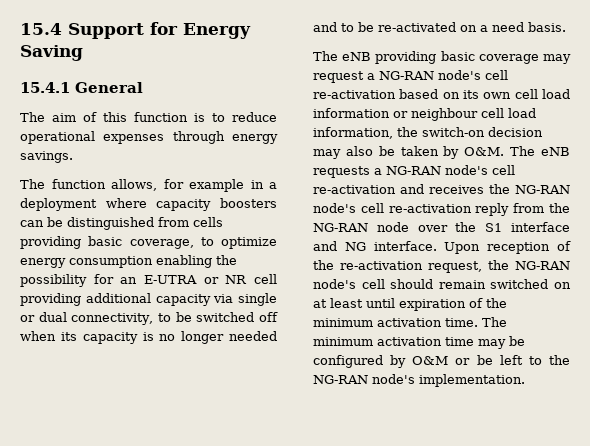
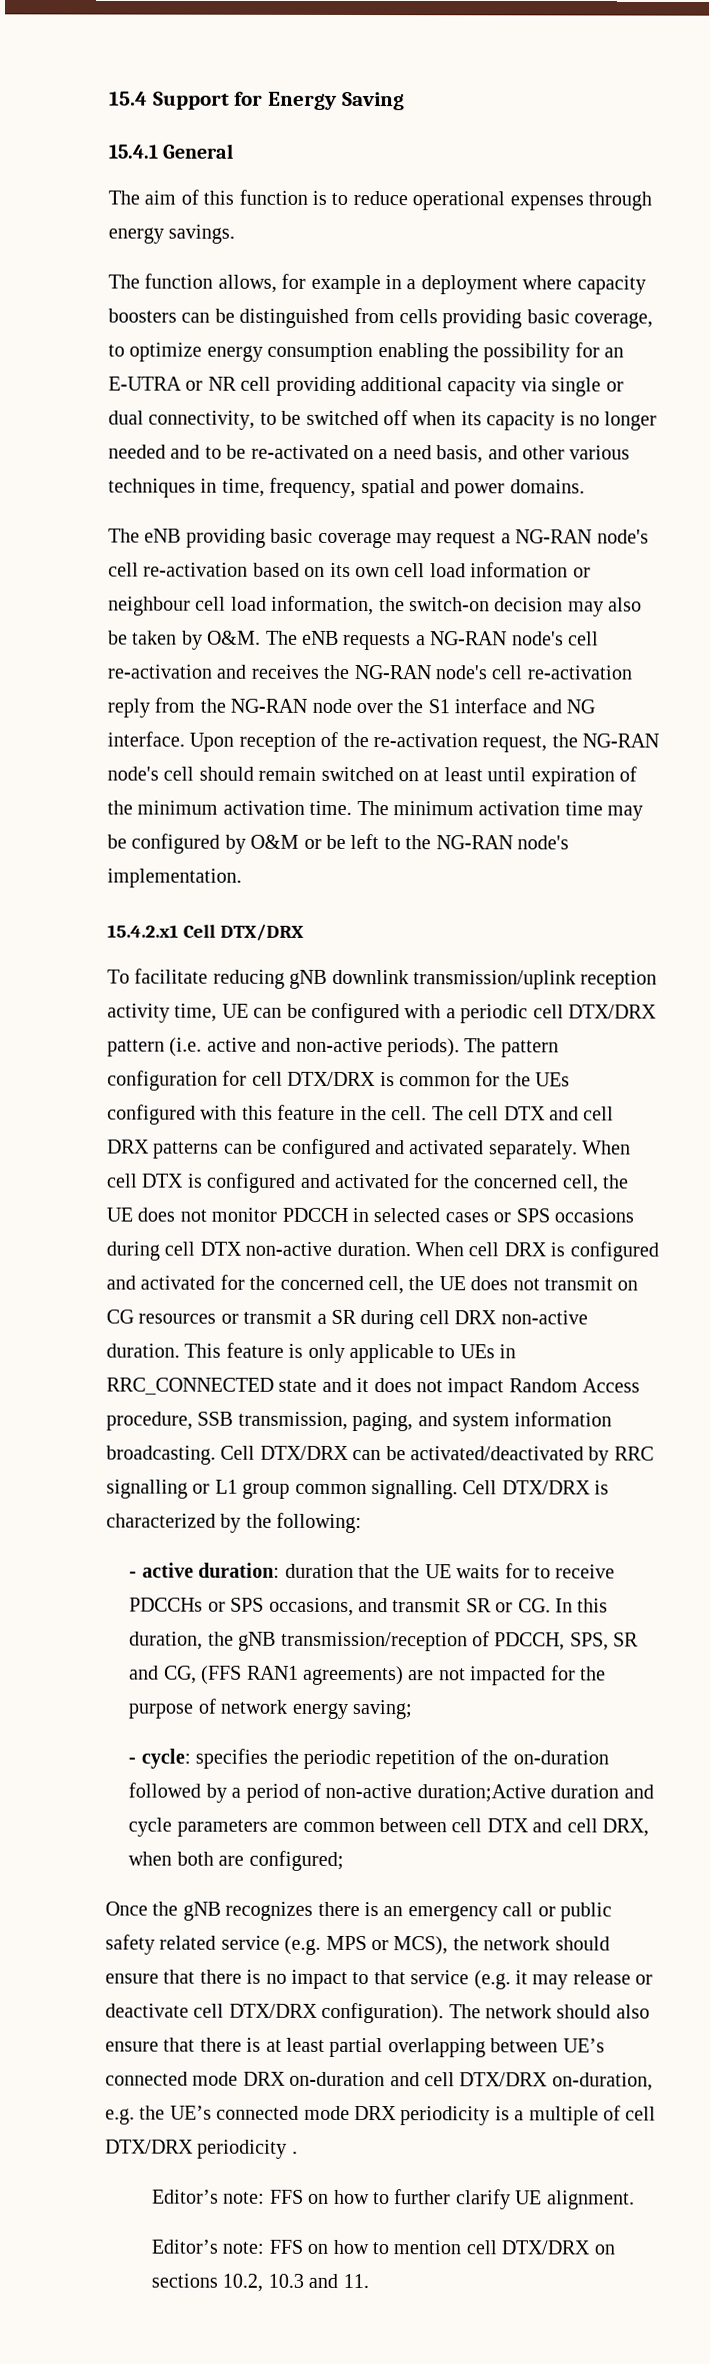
[528,22,566,32] basis. -> [436,445,631,464] [108,477,585,499] basis, and other various techniques in time, frequency, spatial and power domains.
(525, 380) none -> [107,923,305,941] [107,968,658,990] [107,1002,657,1024] [107,1037,559,1058] [107,1070,571,1091] [107,1104,615,1125] [107,1138,632,1160] [106,1172,629,1193] [106,1207,634,1223] [106,1241,659,1262] [106,1274,639,1295] [106,1309,588,1330] [106,1342,517,1364] [106,1377,641,1398] [106,1411,613,1432] [106,1445,654,1466] [106,1479,610,1500] [106,1512,363,1534] [129,1562,616,1579] [129,1597,609,1616] [129,1631,640,1652] [129,1665,607,1686] [128,1698,414,1720] [128,1748,609,1770] [128,1782,654,1803] [128,1817,650,1837] [128,1850,344,1871] [105,1901,612,1922] [105,1934,610,1956] [105,1969,654,1990] [105,2002,650,2024] [105,2037,605,2058] [105,2071,653,2091] [105,2105,657,2126] [105,2139,298,2159] [151,2189,635,2210] [150,2239,615,2255] [150,2273,369,2292] // 15.4.2.x1 Cell DTX/DRX // To facilitate reducing gNB downlink transmission/uplink reception activity time, UE can be configured with a periodic cell DTX/DRX pattern (i.e. active and non-active periods). The pattern configuration for cell DTX/DRX is common for the UEs configured with this feature in the cell. The cell DTX and cell DRX patterns can be configured and activated separately. When cell DTX is configured and activated for the concerned cell, the UE does not monitor PDCCH in selected cases or SPS occasions during cell DTX non-active duration. When cell DRX is configured and activated for the concerned cell, the UE does not transmit on CG resources or transmit a SR during cell DRX non-active duration. This feature is only applicable to UEs in RRC_CONNECTED state and it does not impact Random Access procedure, SSB transmission, paging, and system information broadcasting. Cell DTX/DRX can be activated/deactivated by RRC signalling or L1 group common signalling. Cell DTX/DRX is characterized by the following: // - active duration: duration that the UE waits for to receive PDCCHs or SPS occasions, and transmit SR or CG. In this duration, the gNB transmission/reception of PDCCH, SPS, SR and CG, (FFS RAN1 agreements) are not impacted for the purpose of network energy saving; // - cycle: specifies the periodic repetition of the on-duration followed by a period of non-active duration;Active duration and cycle parameters are common between cell DTX and cell DRX, when both are configured; // Once the gNB recognizes there is an emergency call or public safety related service (e.g. MPS or MCS), the network should ensure that there is no impact to that service (e.g. it may release or deactivate cell DTX/DRX configuration). The network should also ensure that there is at least partial overlapping between UE’s connected mode DRX on-duration and cell DTX/DRX on-duration, e.g. the UE’s connected mode DRX periodicity is a multiple of cell DTX/DRX periodicity . // Editor’s note: FFS on how to further clarify UE alignment. // Editor’s note: FFS on how to mention cell DTX/DRX on sections 10.2, 10.3 and 11.

